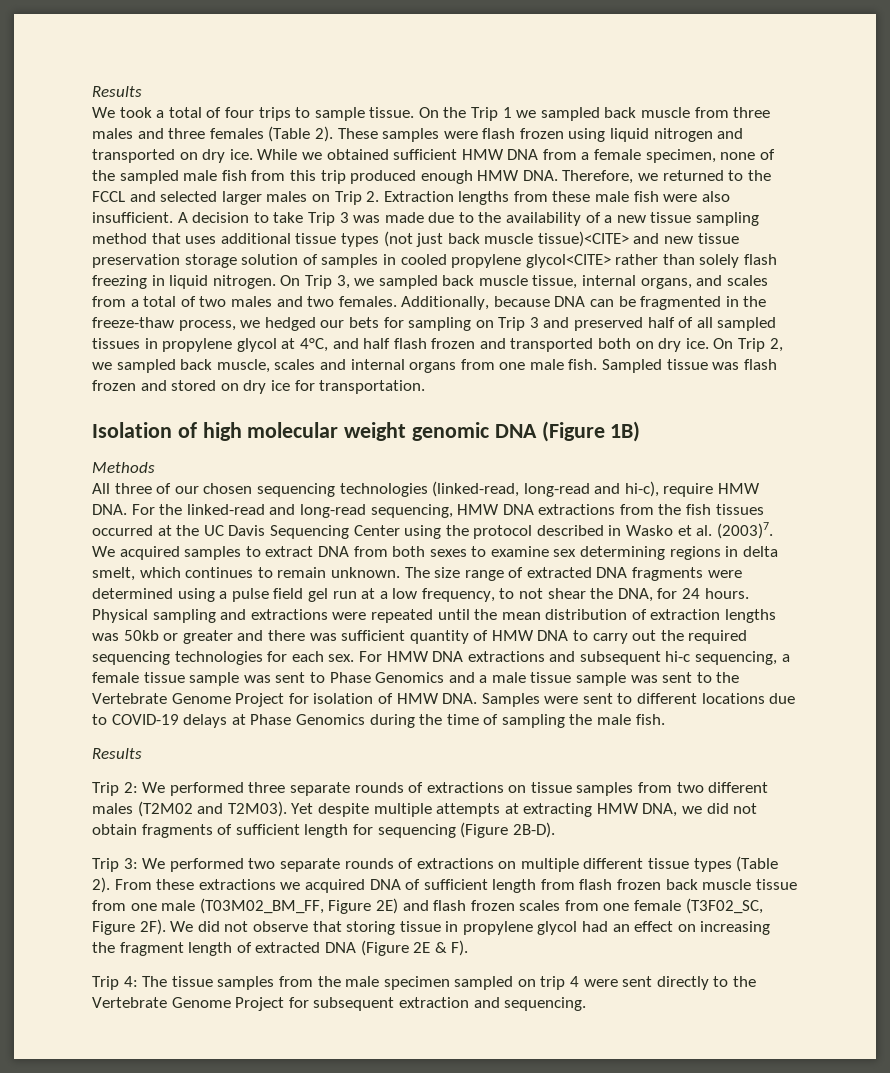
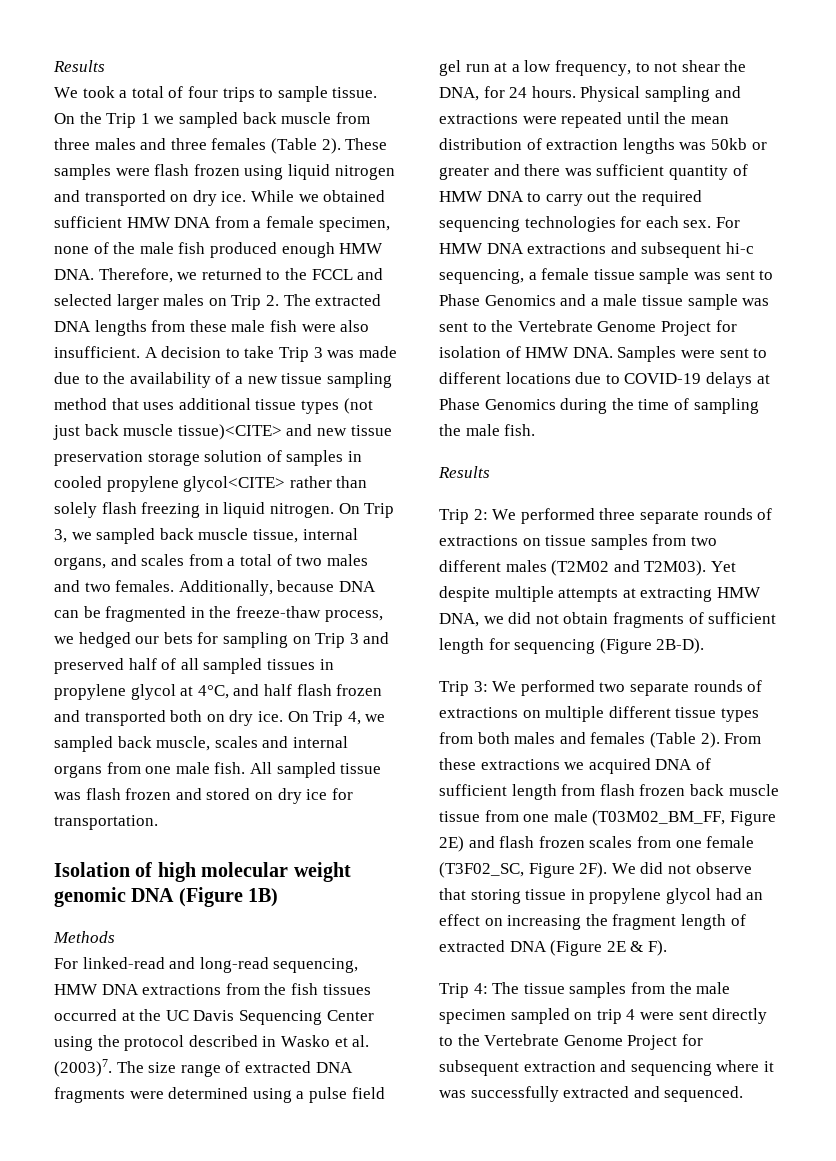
[119,170,346,184] sampled male fish from this trip -> [139,242,206,254] male fish
[383,191,454,202] Extraction -> [283,294,382,306] [54,321,91,332] The extracted DNA
[769,338,783,352] 2, -> [347,711,361,725] 4,
[602,359,663,373] Sampled -> [249,762,336,778] All sampled
[92,481,761,497] [92,504,183,515] All three of our chosen sequencing technologies (linked-read, long-read and hi-c), require HMW DNA. For the -> [54,958,78,969] For
[92,546,778,560] [92,567,400,581] We acquired samples to extract DNA from both sexes to examine sex determining regions in delta smelt, which continues to remain unknown. -> (112, 1068) none
(732, 865) none -> [439,732,646,744] from both males and females
[504,997,587,1011] sequencing. -> [630,1060,774,1076] [439,1086,744,1102] sequencing where it was successfully extracted and sequenced.

